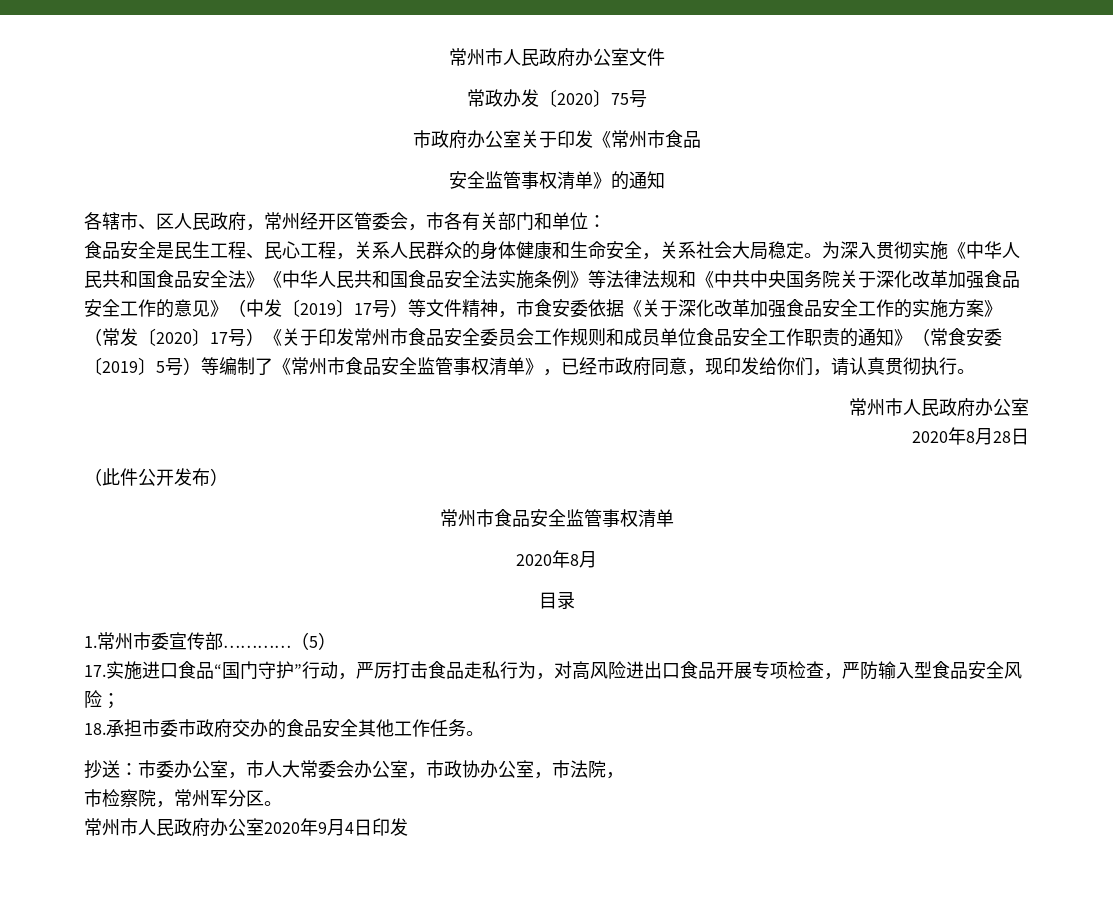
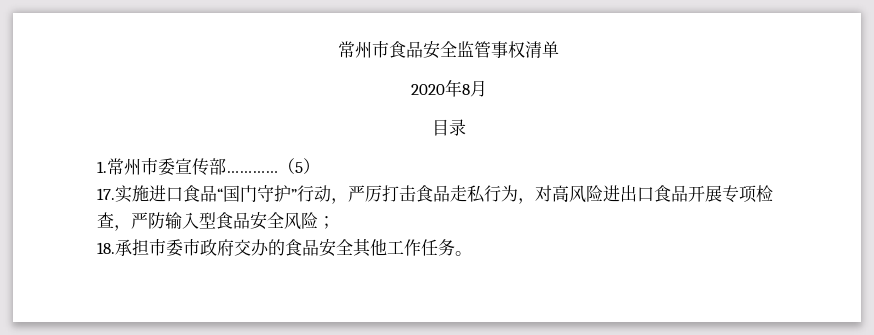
[448,48,665,67] [466,89,647,108] [412,130,701,149] [448,171,665,190] [84,212,606,231] [84,241,1020,260] [84,270,1020,289] [84,299,1002,318] [84,328,1002,347] [84,357,975,376] [849,398,1029,417] [912,427,1029,445] [84,468,228,486] [439,509,494,527] 常州市人民政府办公室文件 // 常政办发〔2020〕75号 // 市政府办公室关于印发《常州市食品 // 安全监管事权清单》的通知 // 各辖市、区人民政府，常州经开区管委会，市各有关部门和单位： // 食品安全是民生工程、民心工程，关系人民群众的身体健康和生命安全，关系社会大局稳定。为深入贯彻实施《中华人民共和国食品安全法》《中华人民共和国食品安全法实施条例》等法律法规和《中共中央国务院关于深化改革加强食品安全工作的意见》（中发〔2019〕17号）等文件精神，市食安委依据《关于深化改革加强食品安全工作的实施方案》（常发〔2020〕17号）《关于印发常州市食品安全委员会工作规则和成员单位食品安全工作职责的通知》（常食安委〔2019〕5号）等编制了《常州市食品安全监管事权清单》，已经市政府同意，现印发给你们，请认真贯彻执行。 // 常州市人民政府办公室 // 2020年8月28日 // （此件公开发布） // 常州市 -> [338,41,389,58] 常州市
[84,760,624,779] [84,789,282,808] [84,818,408,837] // 抄送：市委办公室，市人大常委会办公室，市政协办公室，市法院， // 市检察院，常州军分区。 // 常州市人民政府办公室2020年9月4日印发 -> (472, 253) none

